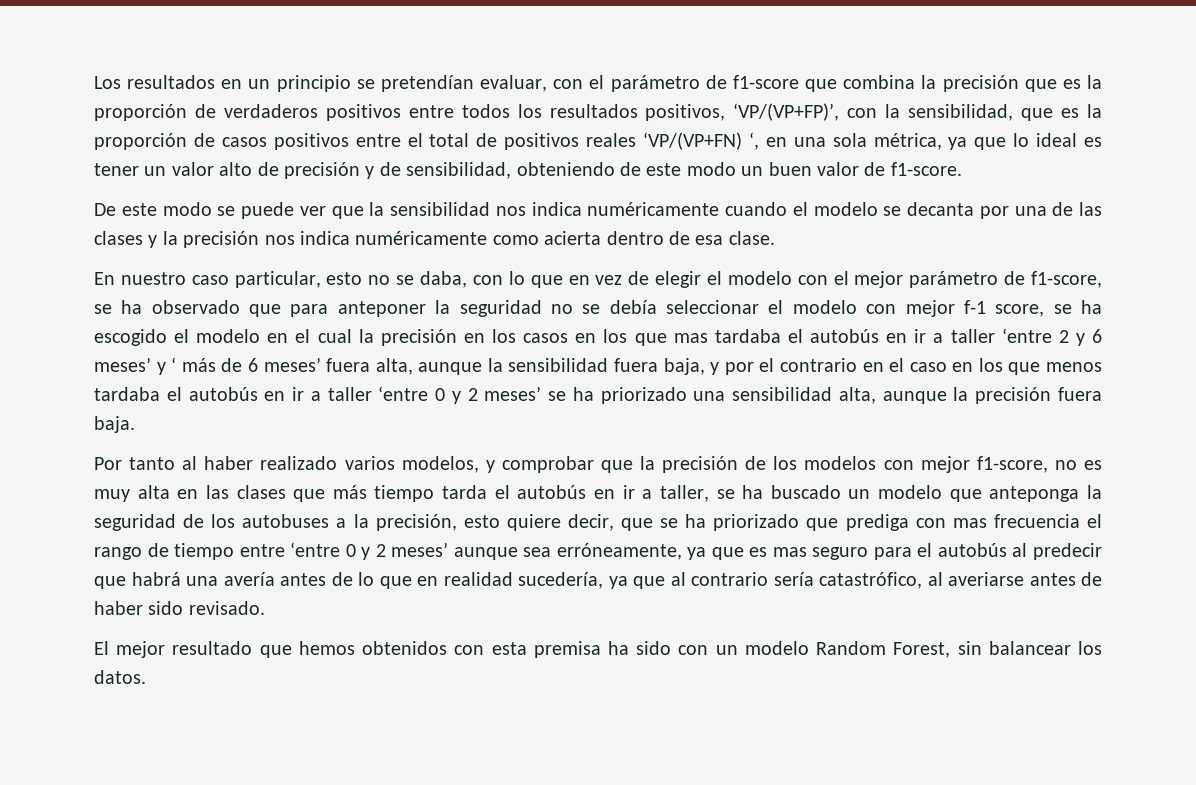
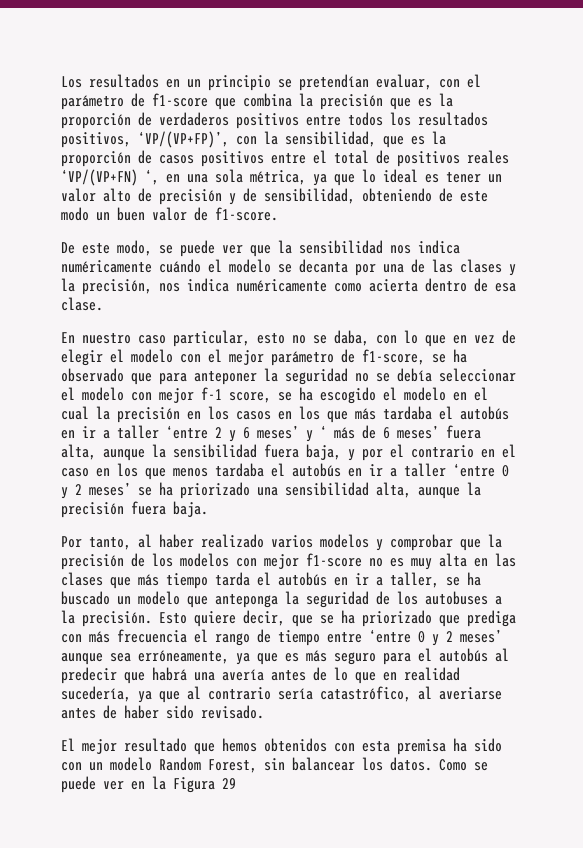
[162,202,212,216] modo -> [117,240,152,256] modo,
[725,202,787,216] cuando -> [159,259,201,273] cuándo
[183,231,260,248] precisión -> [82,279,152,295] precisión,
[673,333,708,343] mas -> [355,408,376,420] más
[129,457,176,470] tanto -> [89,537,131,550] tanto,
[401,456,479,473] modelos, -> [320,534,369,548] modelos
[976,456,1048,473] f1-score, -> [306,553,362,567] f1-score
[375,514,500,531] precisión, esto -> [82,611,187,627] precisión. Esto
[952,518,987,528] mas -> [89,631,110,643] más
[772,547,807,557] mas -> [306,650,327,662] más
(146, 677) none -> [439,759,488,771] [61,776,236,793] Como se puede ver en la Figura 29

